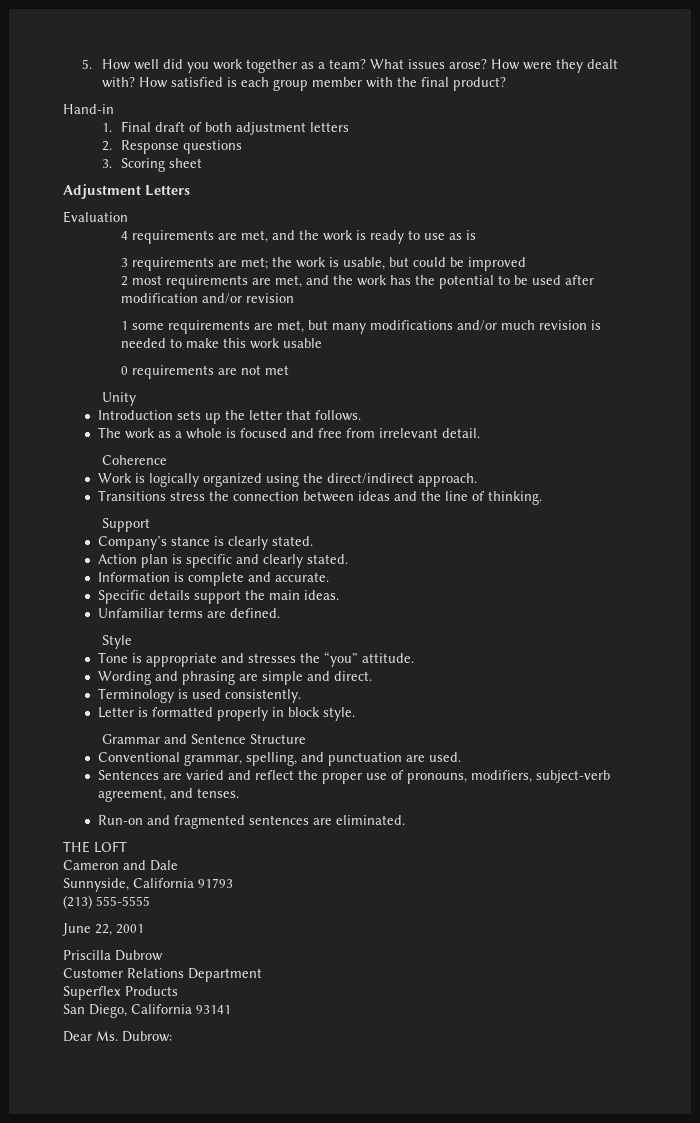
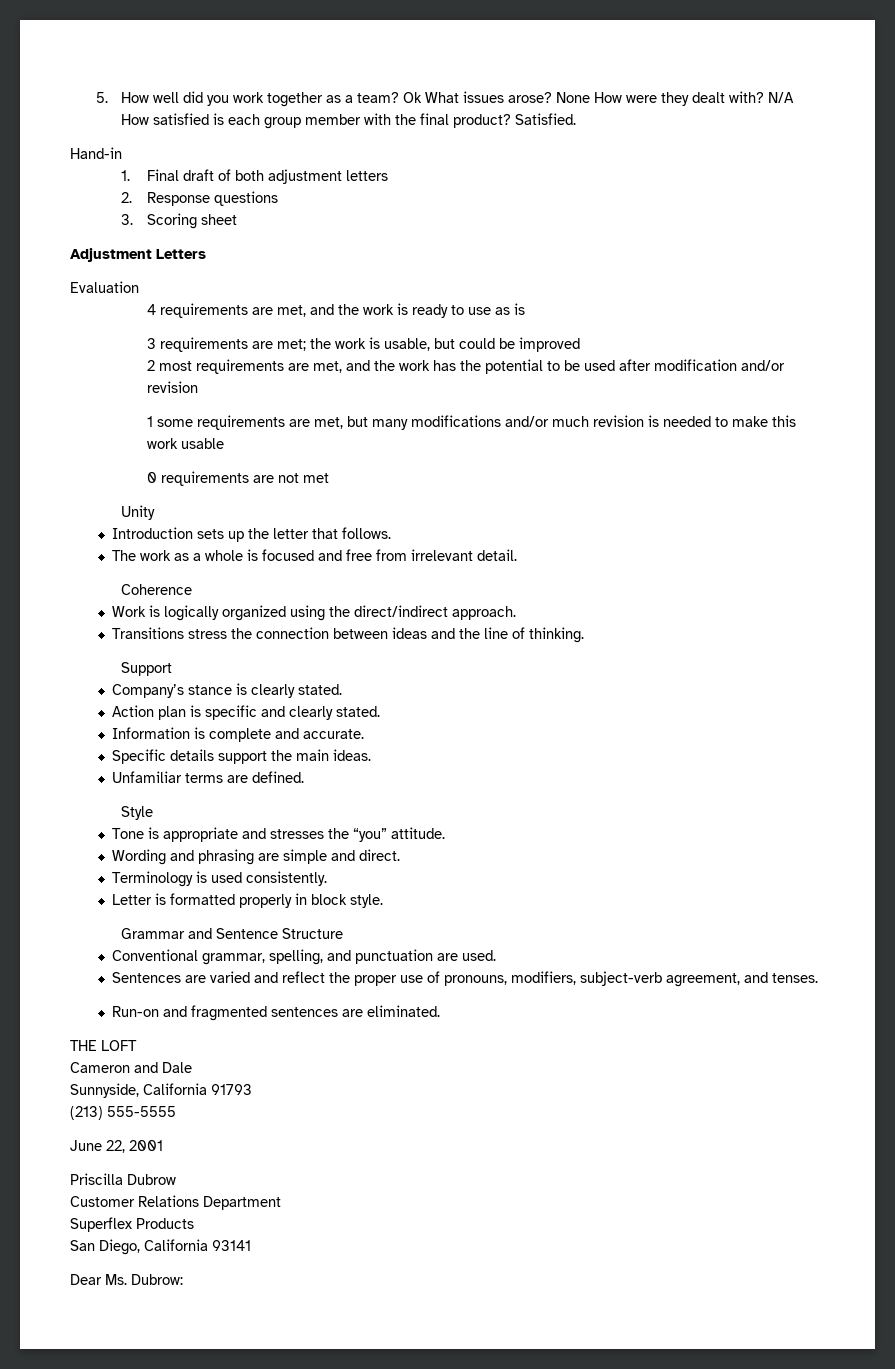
(366, 64) none -> [403,92,423,103] Ok
[448,59,487,69] arose? -> [508,92,591,103] arose? None
(135, 82) none -> [768,92,795,103] N/A
(506, 84) none -> [515,113,577,125] Satisfied.

